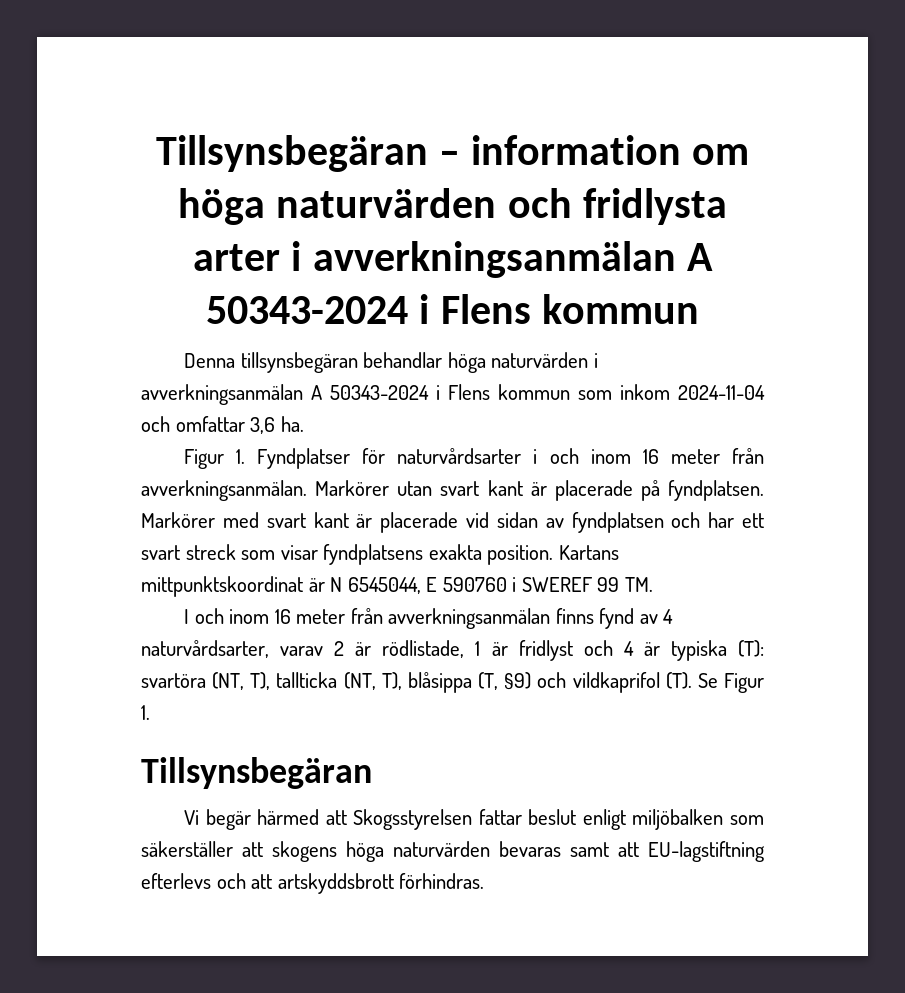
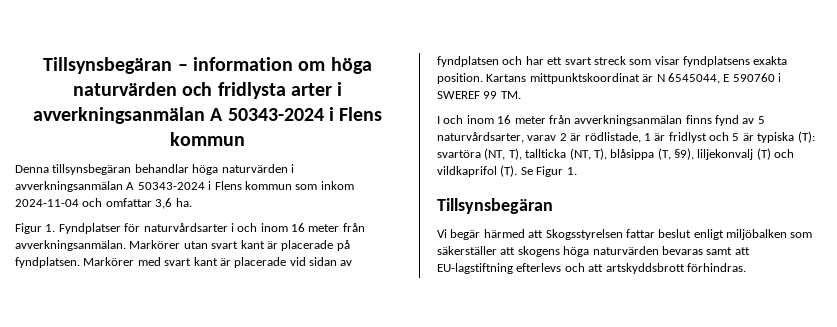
[663,609,674,624] 4 -> [757,116,765,124] 5
[623,641,634,656] 4 -> [732,133,740,141] 5
[504,672,532,690] §9) -> [674,148,771,160] §9), liljekonvalj (T)

